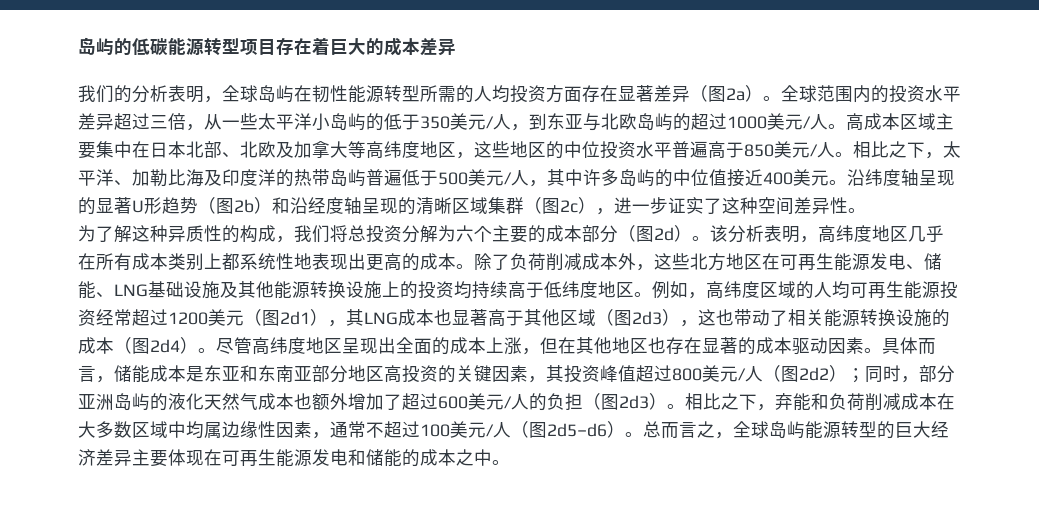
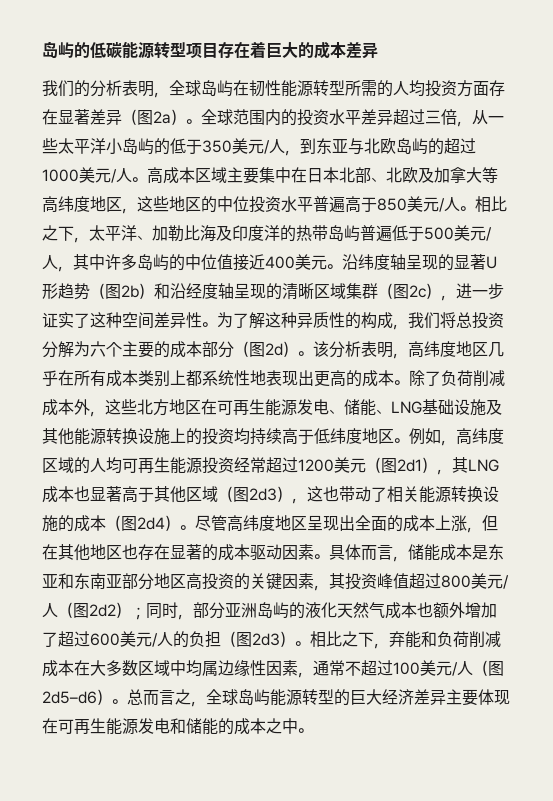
(866, 210) // -> (217, 324) none

